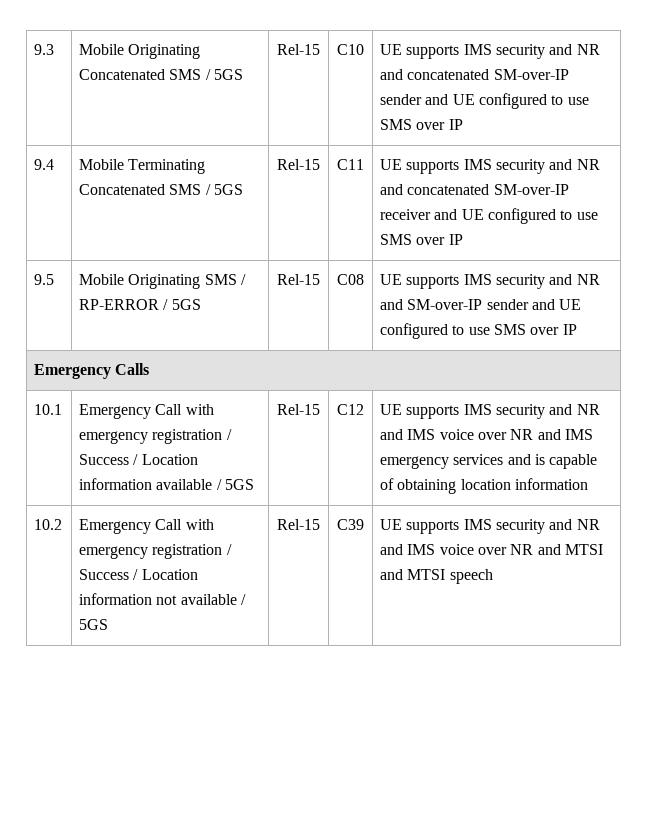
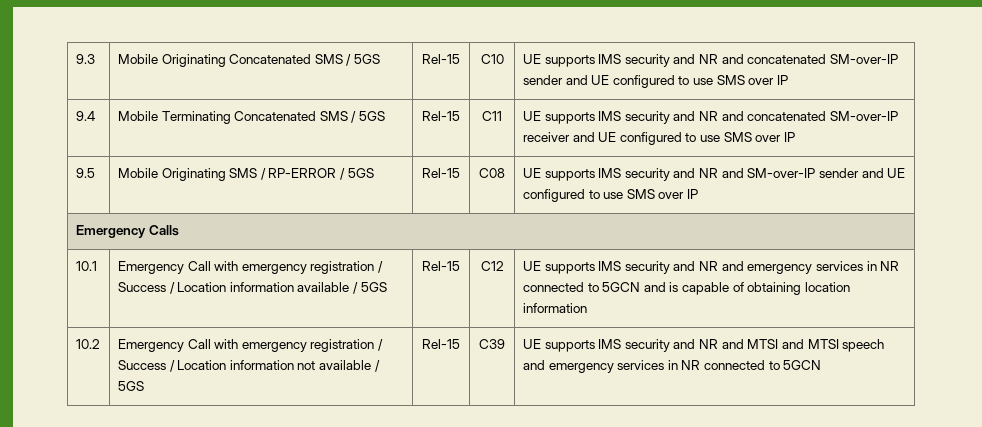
[407,429,594,440] [380,454,504,469] IMS voice over NR and IMS emergency services -> [747,261,900,274] [522,282,641,292] emergency services in NR connected to 5GCN
[407,544,604,555] [380,569,493,584] IMS voice over NR and MTSI and MTSI speech -> [747,339,885,352] [522,360,822,373] MTSI and MTSI speech and emergency services in NR connected to 5GCN

